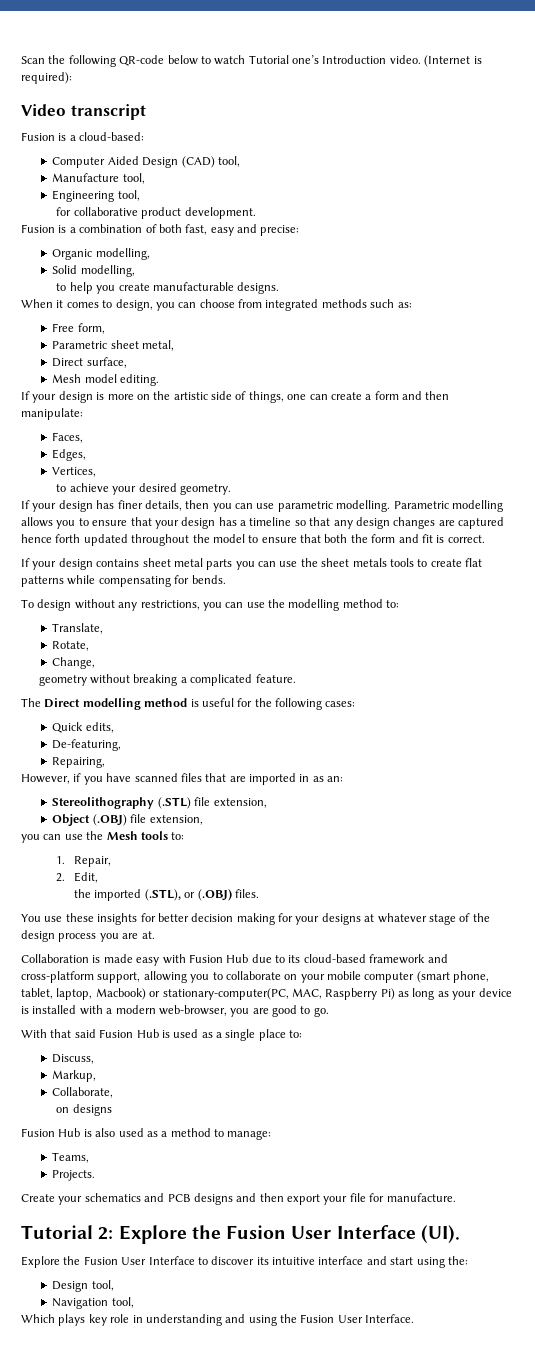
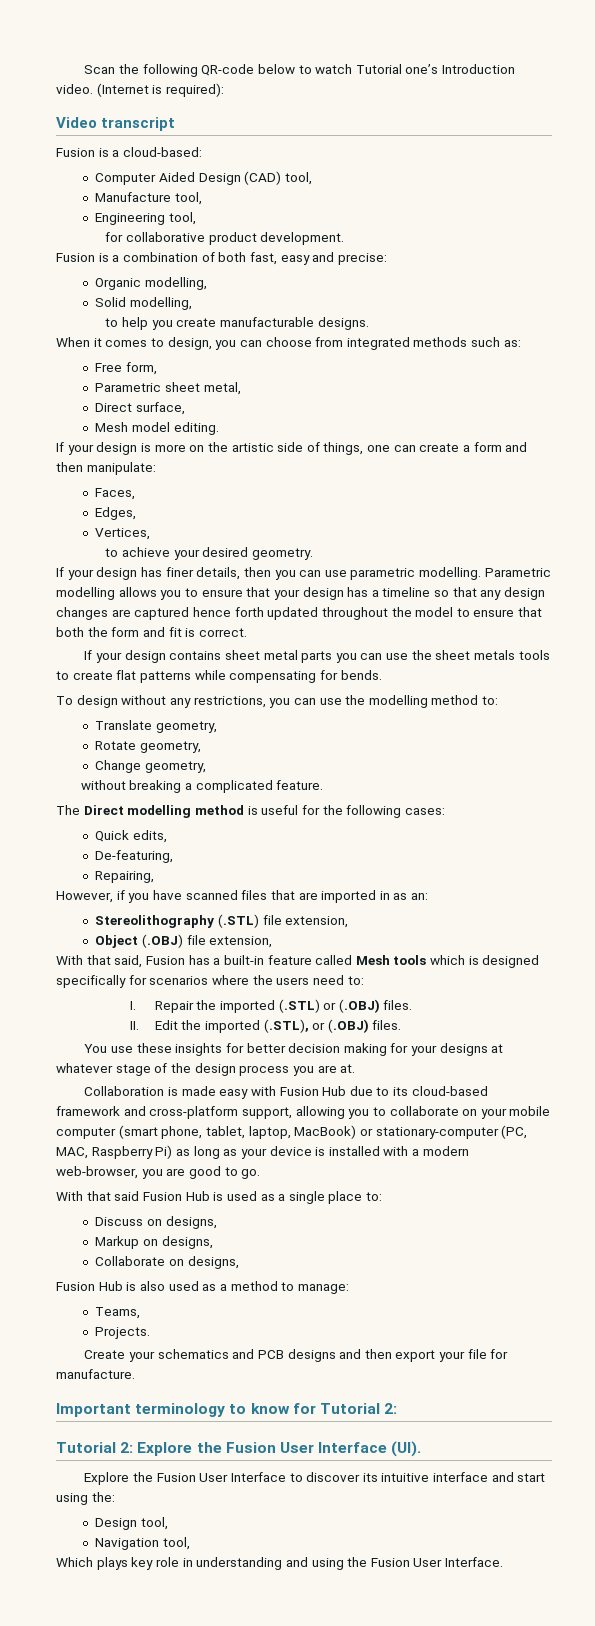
[52,623,104,634] [52,641,90,651] [52,657,96,669] [38,675,87,686] Translate, // Rotate, // Change, // geometry -> [95,720,218,733] [95,741,202,753] [95,760,207,773] Translate geometry, // Rotate geometry, // Change geometry, //
[21,831,185,843] [56,856,112,867] [56,872,99,883] you can use the Mesh tools to: // 1. Repair, // 2. Edit, // -> [56,955,540,968] [56,975,364,988] [129,999,413,1013] [129,1020,178,1030] With that said, Fusion has a built-in feature called Mesh tools which is designed specifically for scenarios where the users need to: // I. Repair the imported (.STL) or (.OBJ) files. // II. Edit
[95,988,289,1000] Macbook) or stationary-computer(PC, -> [294,1125,528,1139] MacBook) or stationary-computer (PC,
[52,1054,95,1064] [52,1070,97,1082] [52,1087,114,1098] [56,1104,112,1116] Discuss, // Markup, // Collaborate, // on designs -> [95,1216,217,1229] [95,1236,213,1249] [95,1256,239,1269] Discuss on designs, // Markup on designs, // Collaborate on designs,
(456, 1197) none -> [56,1403,398,1417] // Important terminology to know for Tutorial 2:

